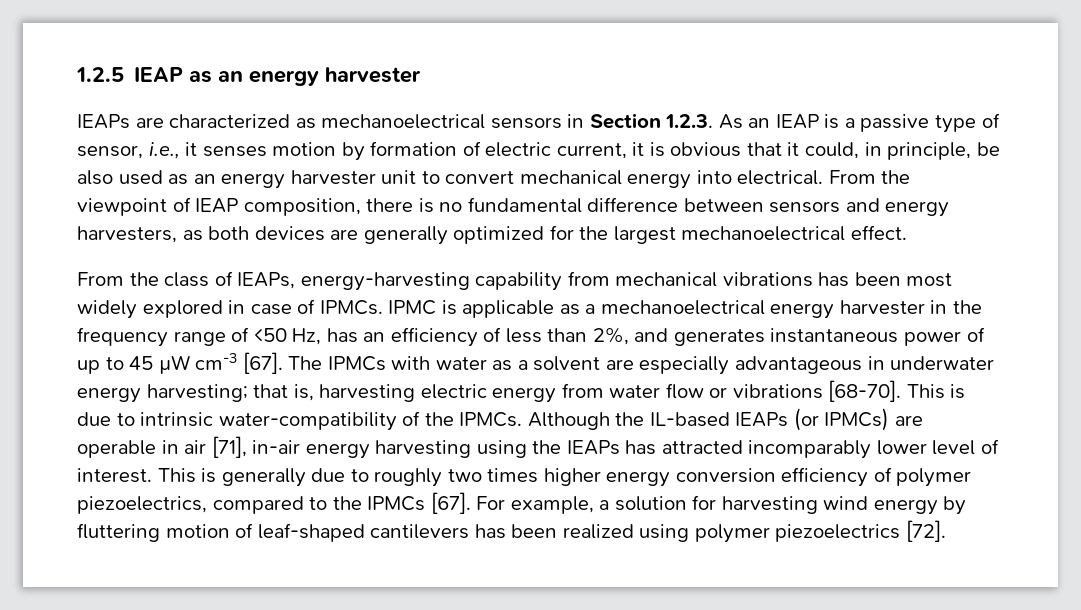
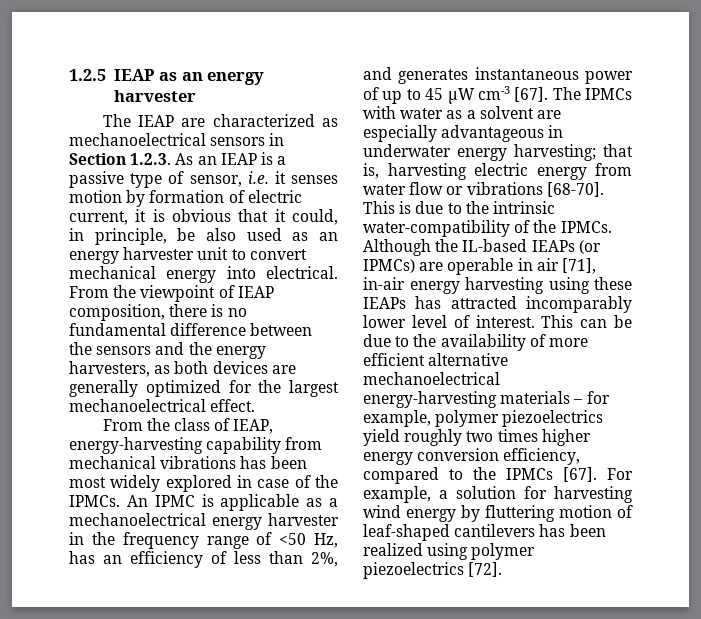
[77,114,130,129] IEAPs -> [102,114,174,127] The IEAP
[148,142,180,159] i.e., -> [247,171,269,184] i.e.
(764, 205) none -> [69,342,92,355] the
(880, 205) none -> [188,342,212,355] the
[237,272,296,289] IEAPs, -> [233,419,274,434] IEAP,
[319,300,383,315] IPMCs. -> [315,475,338,488] [69,495,148,507] the IPMCs. An
(135, 419) none -> [465,201,489,214] the
[532,440,562,454] the -> [594,277,632,290] these
[201,468,369,487] is generally due to -> [580,315,632,328] [363,334,588,351] [363,353,509,366] [363,372,500,385] [363,391,610,408] [363,410,604,427] [363,429,400,446] can be due to the availability of more efficient alternative mechanoelectrical energy-harvesting materials – for example, polymer piezoelectrics yield
[781,467,972,487] [77,496,207,514] efficiency of polymer piezoelectrics, -> [503,448,581,465] efficiency,

